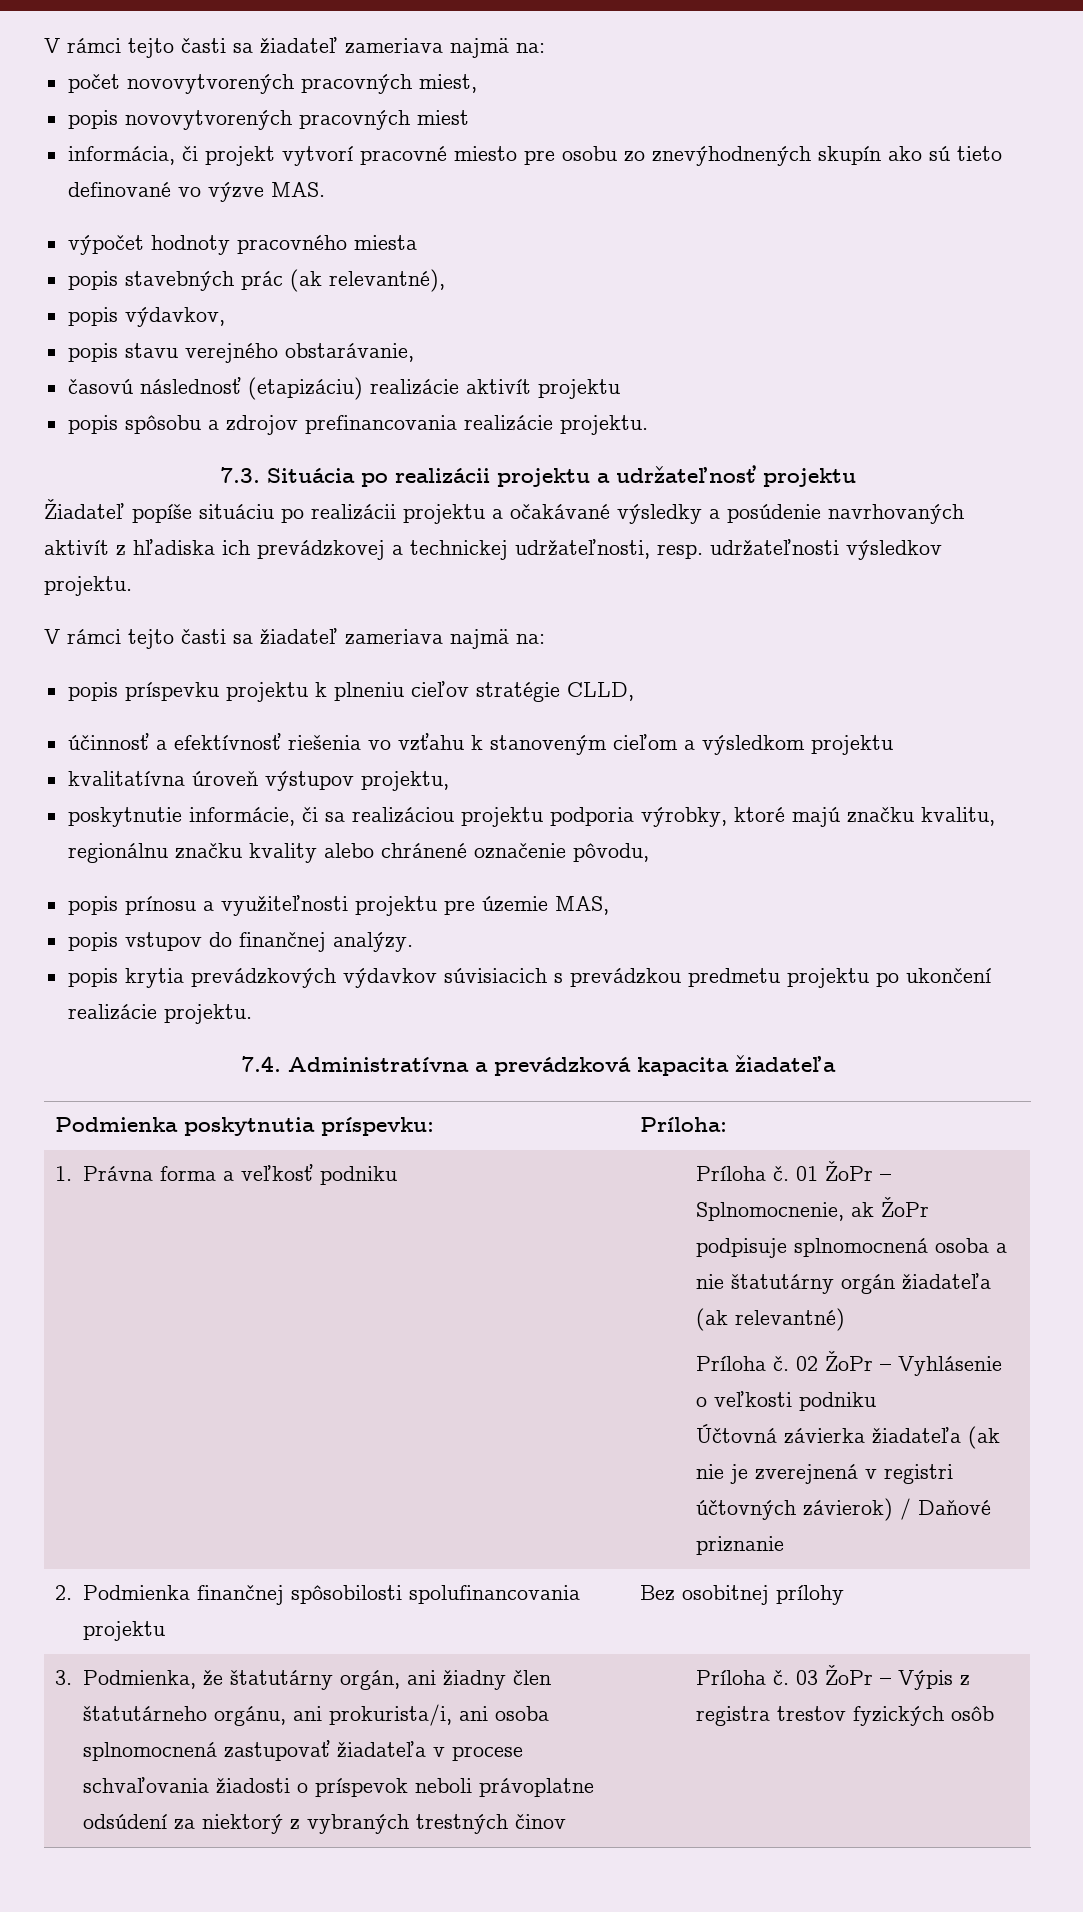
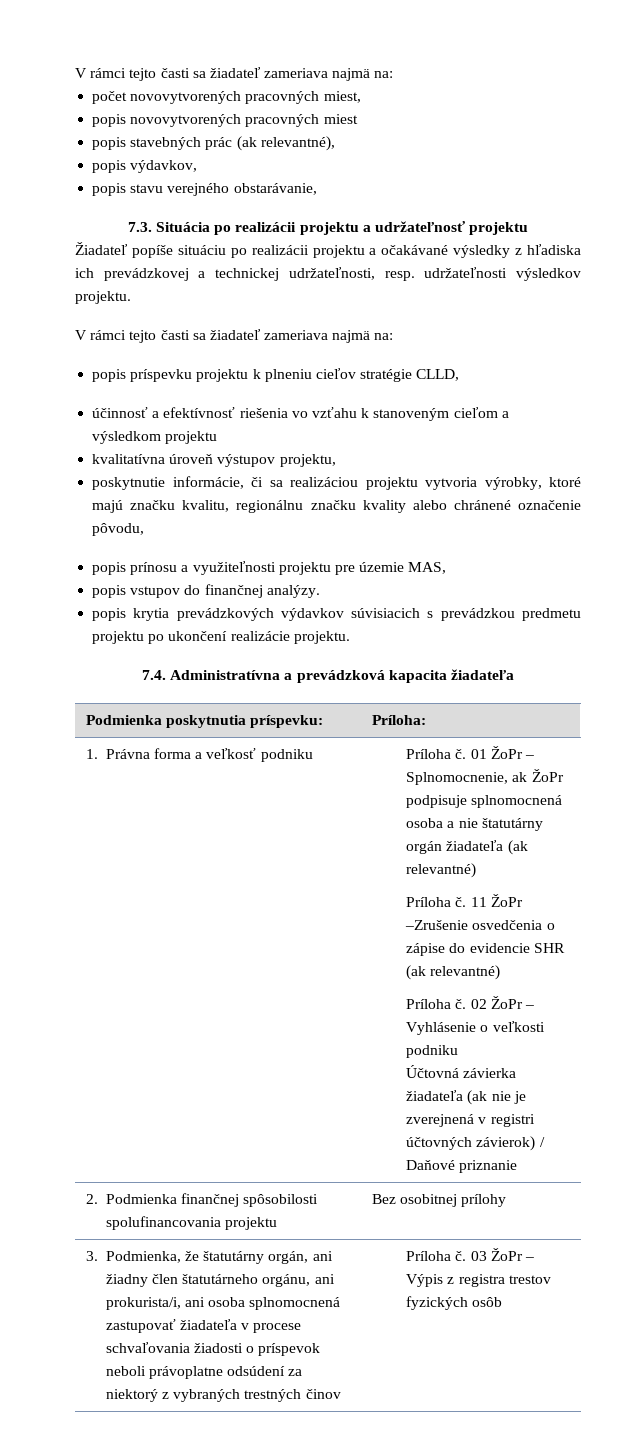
[67,146,1002,166] [67,182,325,202] [67,235,417,255] // informácia, či projekt vytvorí pracovné miesto pre osobu zo znevýhodnených skupín ako sú tieto definované vo výzve MAS. // výpočet hodnoty pracovného miesta -> (358, 119) none
[67,377,620,400] [67,415,648,435] // časovú následnosť (etapizáciu) realizácie aktivít projektu // popis spôsobu a zdrojov prefinancovania realizácie projektu. -> (317, 189) none
[709,504,964,524] [44,540,109,555] a posúdenie navrhovaných aktivít -> (511, 251) none
[549,807,634,826] podporia -> [425,477,478,490] vytvoria
(845, 1319) none -> [406,894,523,907] [405,920,555,930] [406,943,565,956] [406,965,501,980] // Príloha č. 11 ŽoPr –Zrušenie osvedčenia o zápise do evidencie SHR (ak relevantné)

